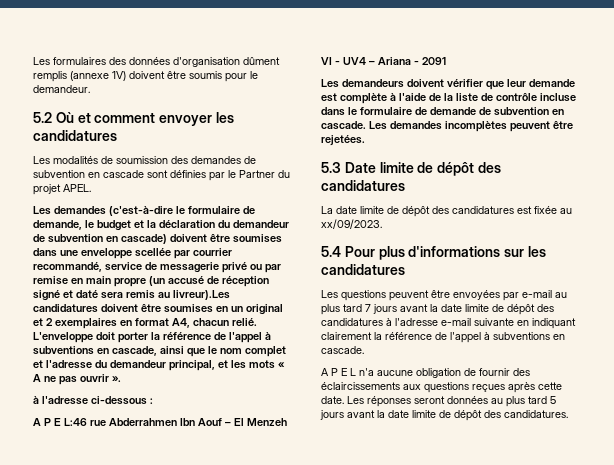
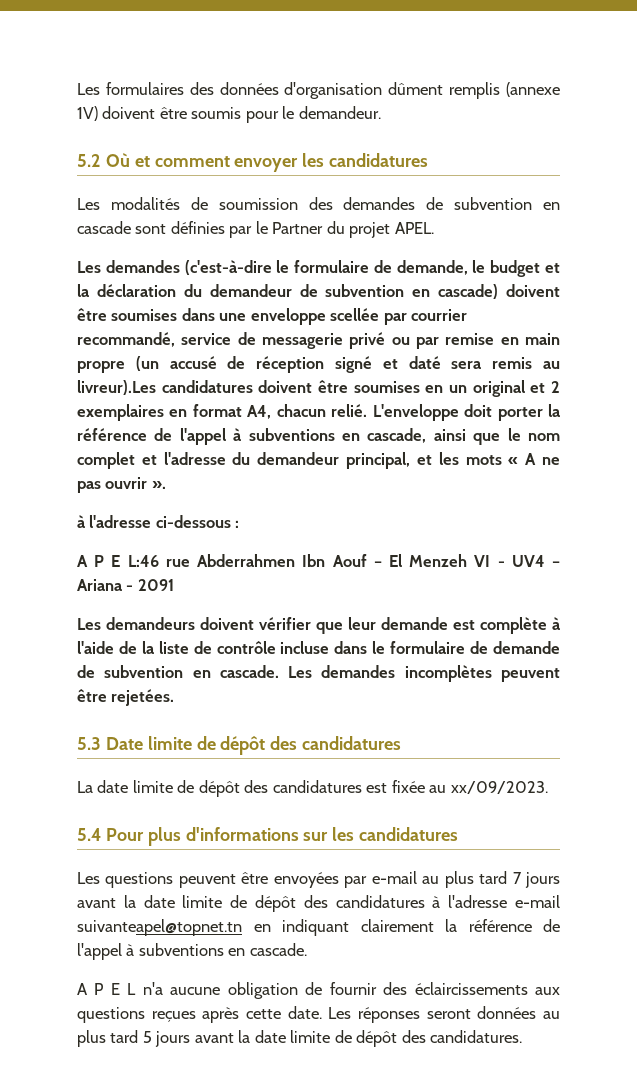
[474,318,514,326] suivante -> [77,919,242,936] suivanteapel@topnet.tn

